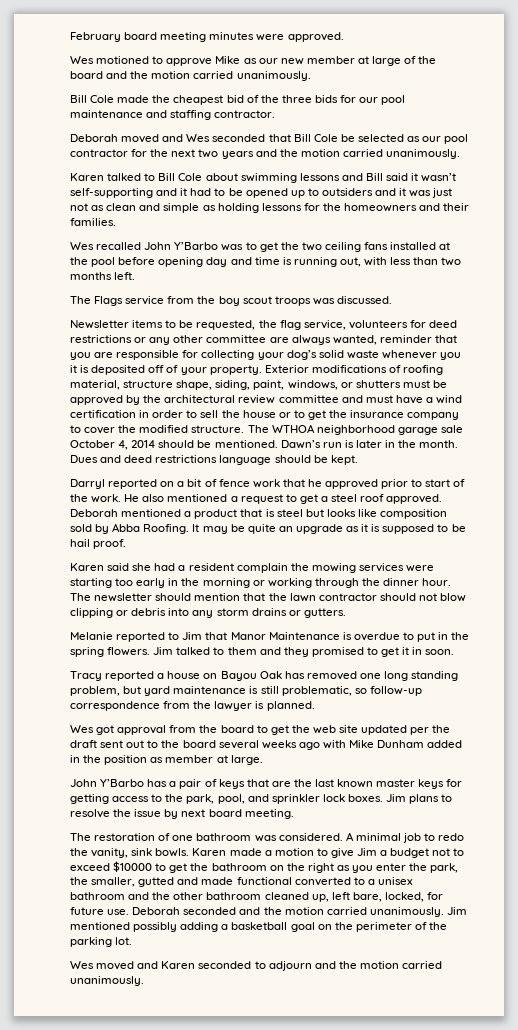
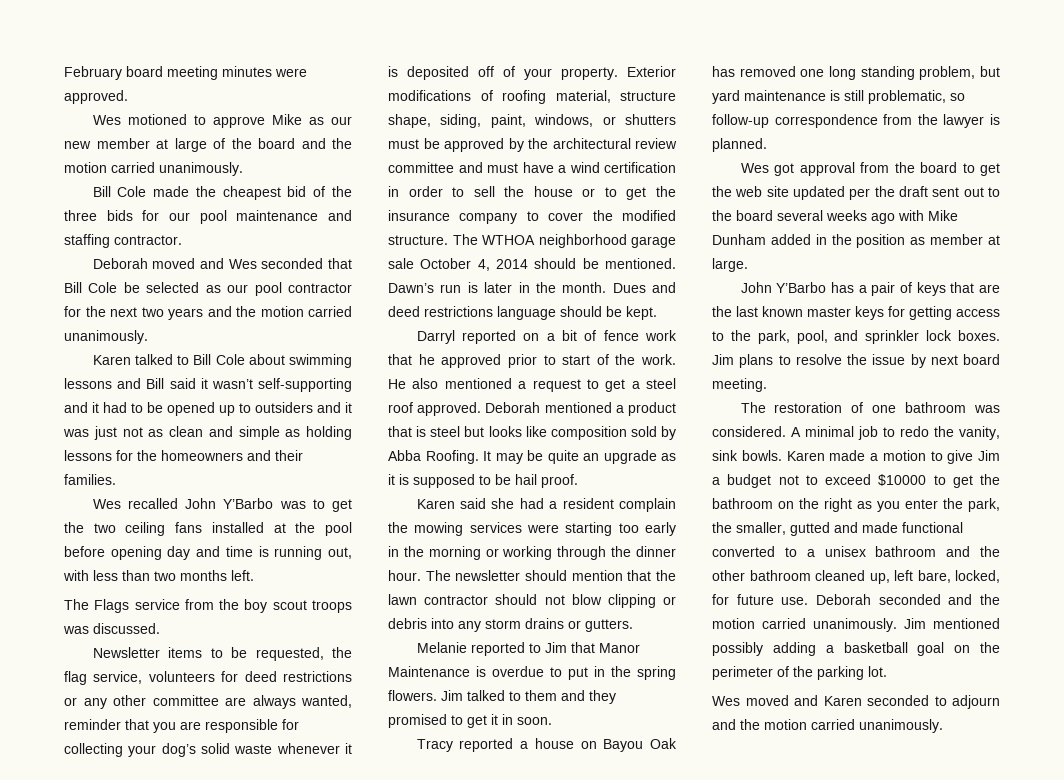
[440,352,462,360] you -> (340, 748) none

